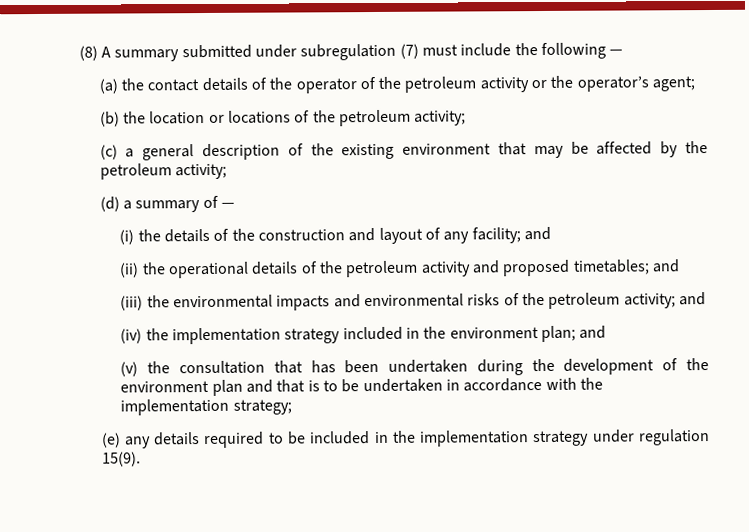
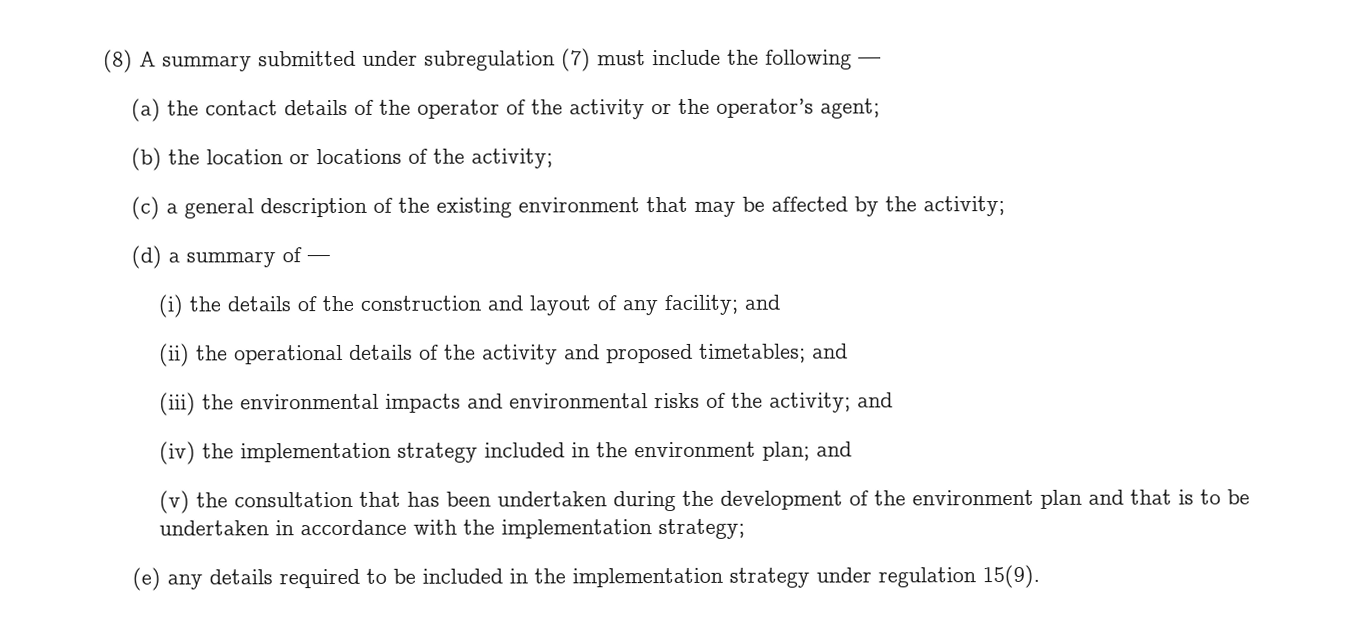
[404,76,477,93] petroleum -> (563, 107) none
[338,109,411,127] petroleum -> (465, 156) none
[99,163,172,180] petroleum -> (917, 204) none
[345,260,419,278] petroleum -> (477, 352) none
[548,292,621,309] petroleum -> (764, 400) none

